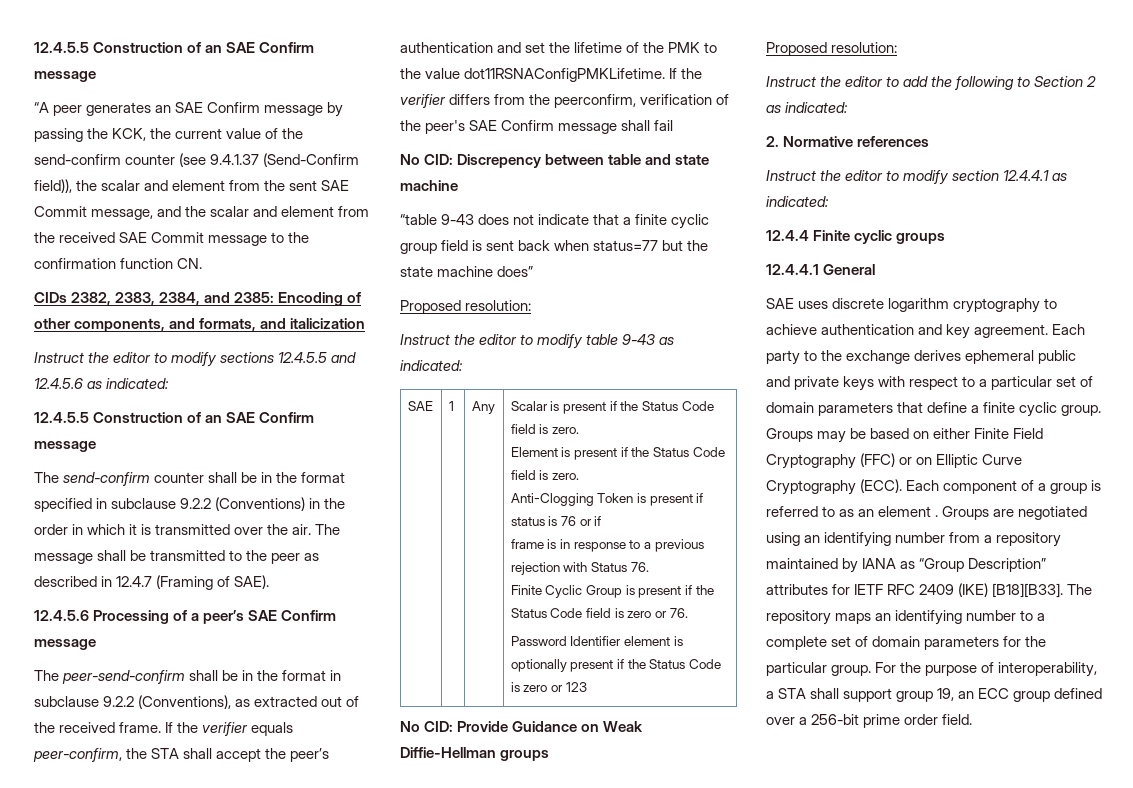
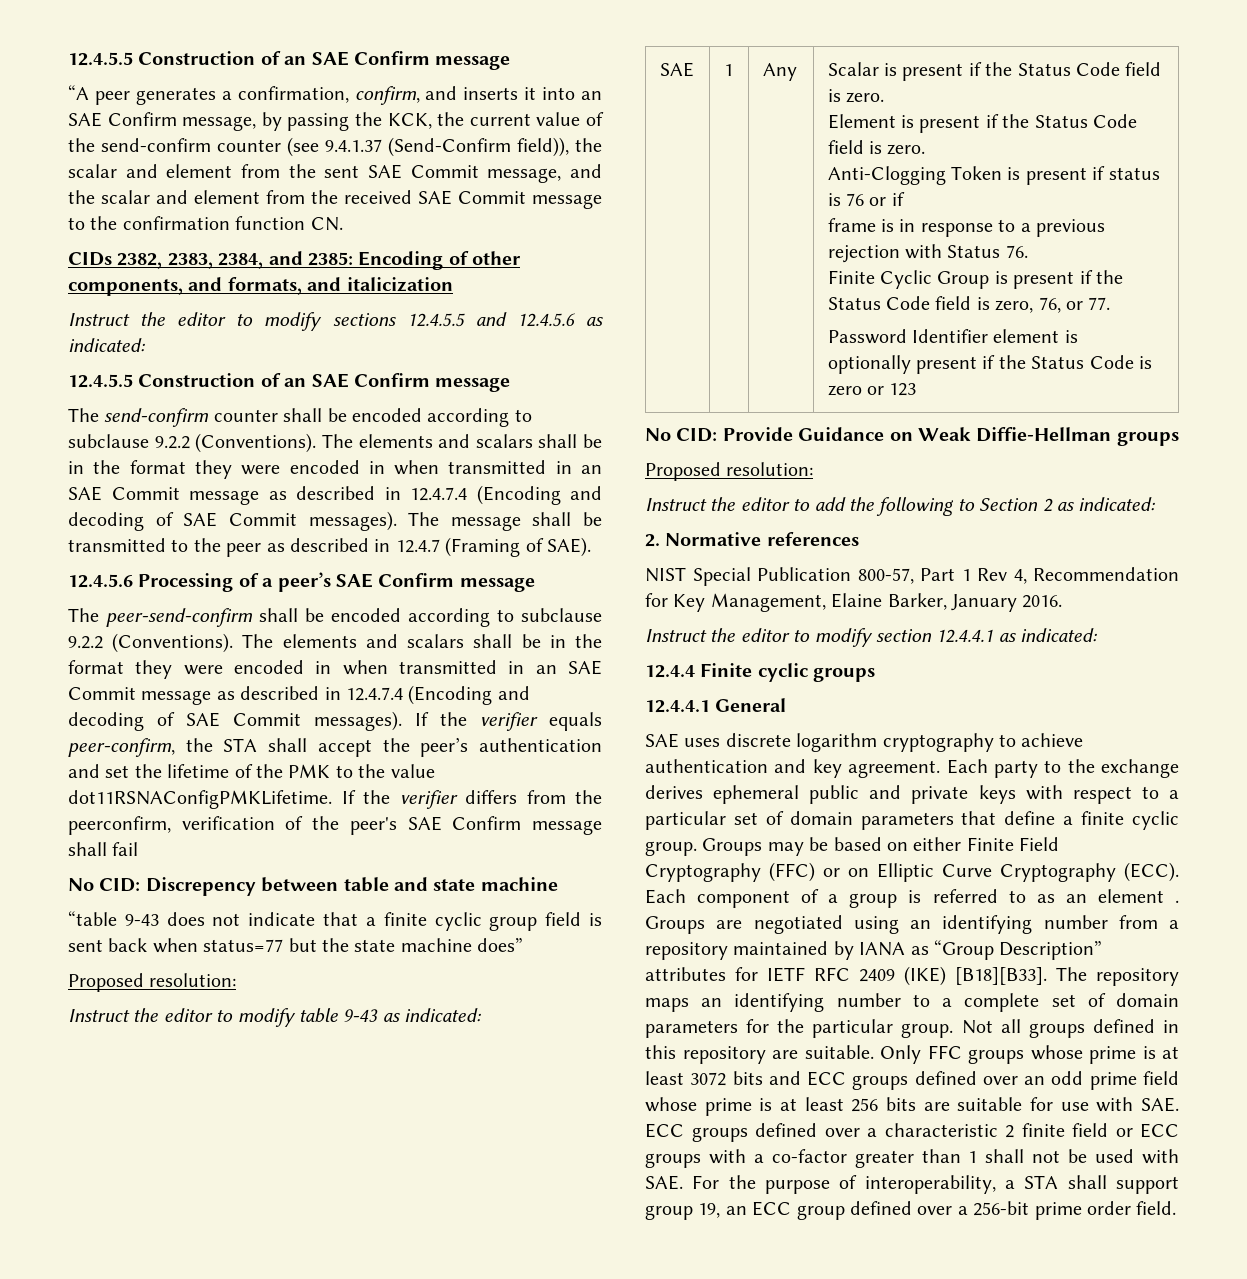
[155,102,324,116] an SAE Confirm message -> [221,86,602,105] [68,112,257,131] a confirmation, confirm, and inserts it into an SAE Confirm message,
[261,472,346,483] [34,497,346,512] [34,524,312,535] in the format specified in subclause 9.2.2 (Conventions) in the order in which it is transmitted over the air. -> [352,408,532,427] [68,433,602,453] [68,460,602,479] [68,485,602,505] [68,511,397,531] encoded according to subclause 9.2.2 (Conventions). The elements and scalars shall be in the format they were encoded in when transmitted in an SAE Commit message as described in 12.4.7.4 (Encoding and decoding of SAE Commit messages).
[242,670,342,681] [34,695,360,709] [34,722,162,733] in the format in subclause 9.2.2 (Conventions), as extracted out of the received frame. -> [331,608,602,627] [68,633,602,653] [68,660,602,679] [68,685,530,705] [68,711,402,731] encoded according to subclause 9.2.2 (Conventions). The elements and scalars shall be in the format they were encoded in when transmitted in an SAE Commit message as described in 12.4.7.4 (Encoding and decoding of SAE Commit messages).
[627,608,688,618] zero or 76. -> [995,297,1111,313] zero, 76, or 77.
(930, 141) none -> [645,567,1179,586] [645,593,1063,612] // NIST Special Publication 800-57, Part 1 Rev 4, Recommendation for Key Management, Elaine Barker, January 2016.
(872, 670) none -> [961,1019,1179,1038] [645,1045,1179,1064] [645,1071,1179,1090] [645,1097,1179,1116] [645,1123,1179,1142] [645,1149,1180,1168] [645,1175,683,1190] Not all groups defined in this repository are suitable. Only FFC groups whose prime is at least 3072 bits and ECC groups defined over an odd prime field whose prime is at least 256 bits are suitable for use with SAE. ECC groups defined over a characteristic 2 finite field or ECC groups with a co-factor greater than 1 shall not be used with SAE.

